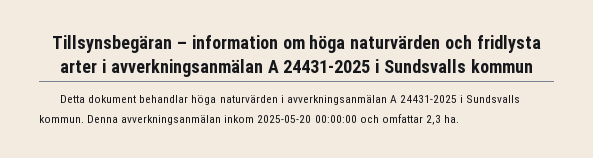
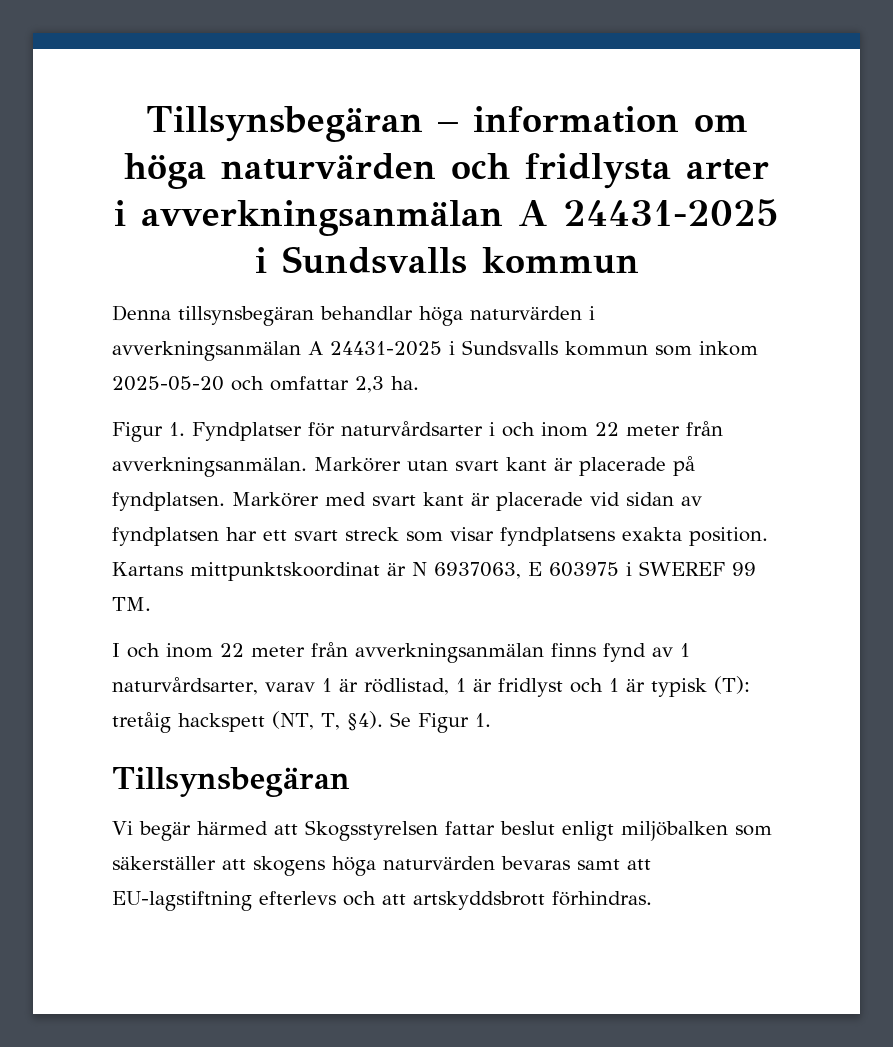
[60,95,137,103] Detta dokument -> [112,305,314,326] Denna tillsynsbegäran
[39,115,222,125] kommun. Denna avverkningsanmälan -> [565,341,692,356] kommun som
[314,115,357,123] 00:00:00 -> (224, 383) none
(459, 119) none -> [112,421,723,442] [112,456,695,477] [112,492,702,511] [112,527,768,546] [112,561,756,581] [112,597,151,611] [112,642,690,663] [112,676,750,697] [112,711,491,733] [112,767,350,797] [112,820,772,841] [112,856,651,876] [112,891,652,911] // Figur 1. Fyndplatser för naturvårdsarter i och inom 22 meter från avverkningsanmälan. Markörer utan svart kant är placerade på fyndplatsen. Markörer med svart kant är placerade vid sidan av fyndplatsen har ett svart streck som visar fyndplatsens exakta position. Kartans mittpunktskoordinat är N 6937063, E 603975 i SWEREF 99 TM. // I och inom 22 meter från avverkningsanmälan finns fynd av 1 naturvårdsarter, varav 1 är rödlistad, 1 är fridlyst och 1 är typisk (T): tretåig hackspett (NT, T, §4). Se Figur 1. // Tillsynsbegäran // Vi begär härmed att Skogsstyrelsen fattar beslut enligt miljöbalken som säkerställer att skogens höga naturvärden bevaras samt att EU-lagstiftning efterlevs och att artskyddsbrott förhindras.

